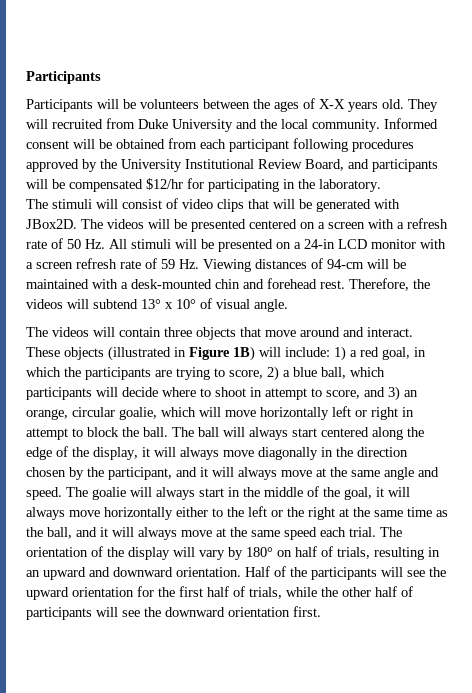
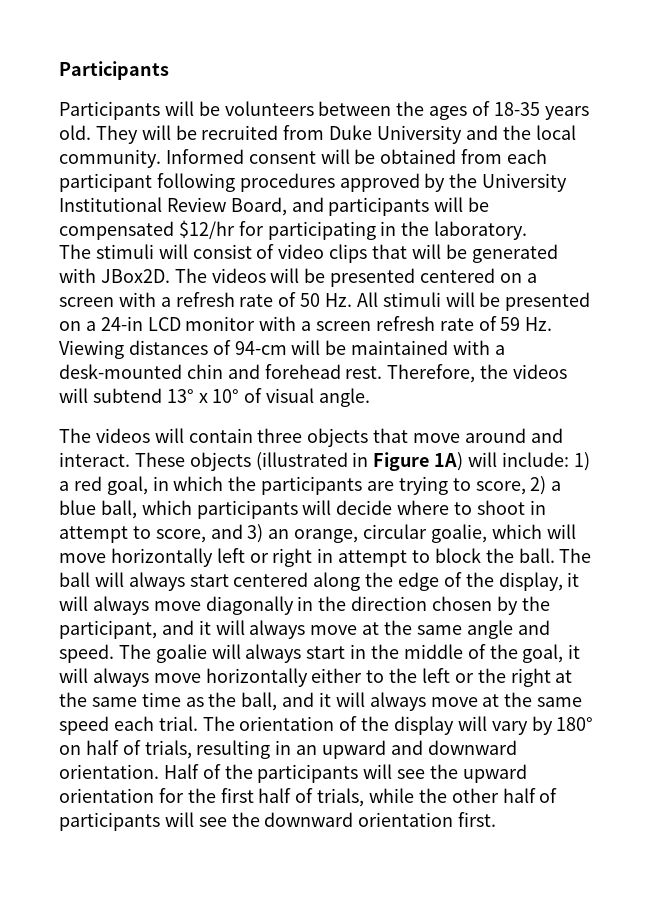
[319,99,345,109] X-X -> [493,102,540,116] 18-35
(48, 124) none -> [175,125,197,140] be
[233,346,255,361] 1B) -> [434,452,464,471] 1A)

